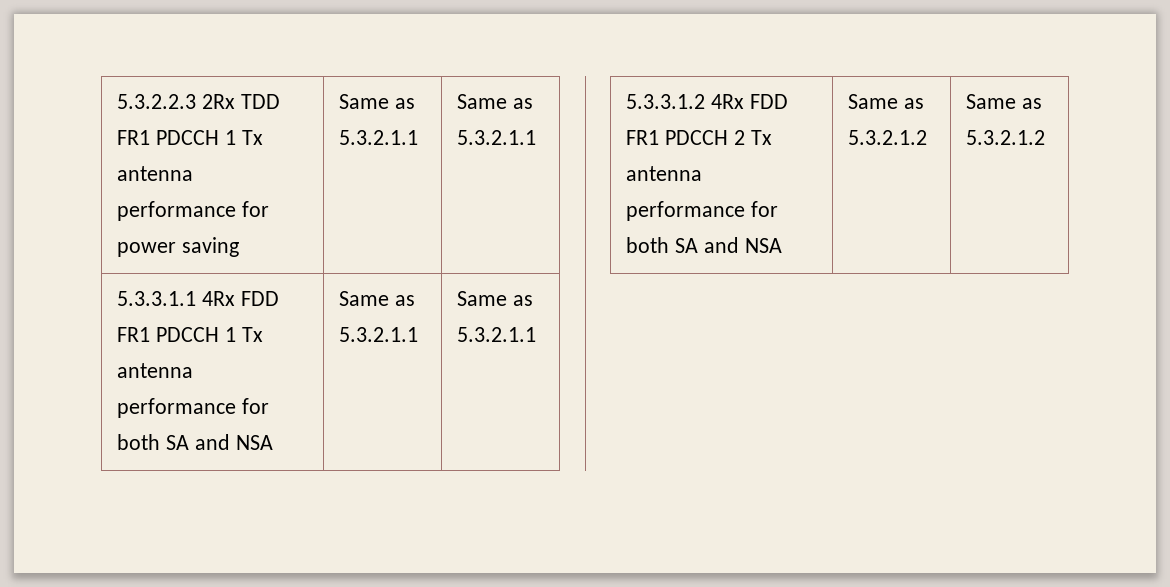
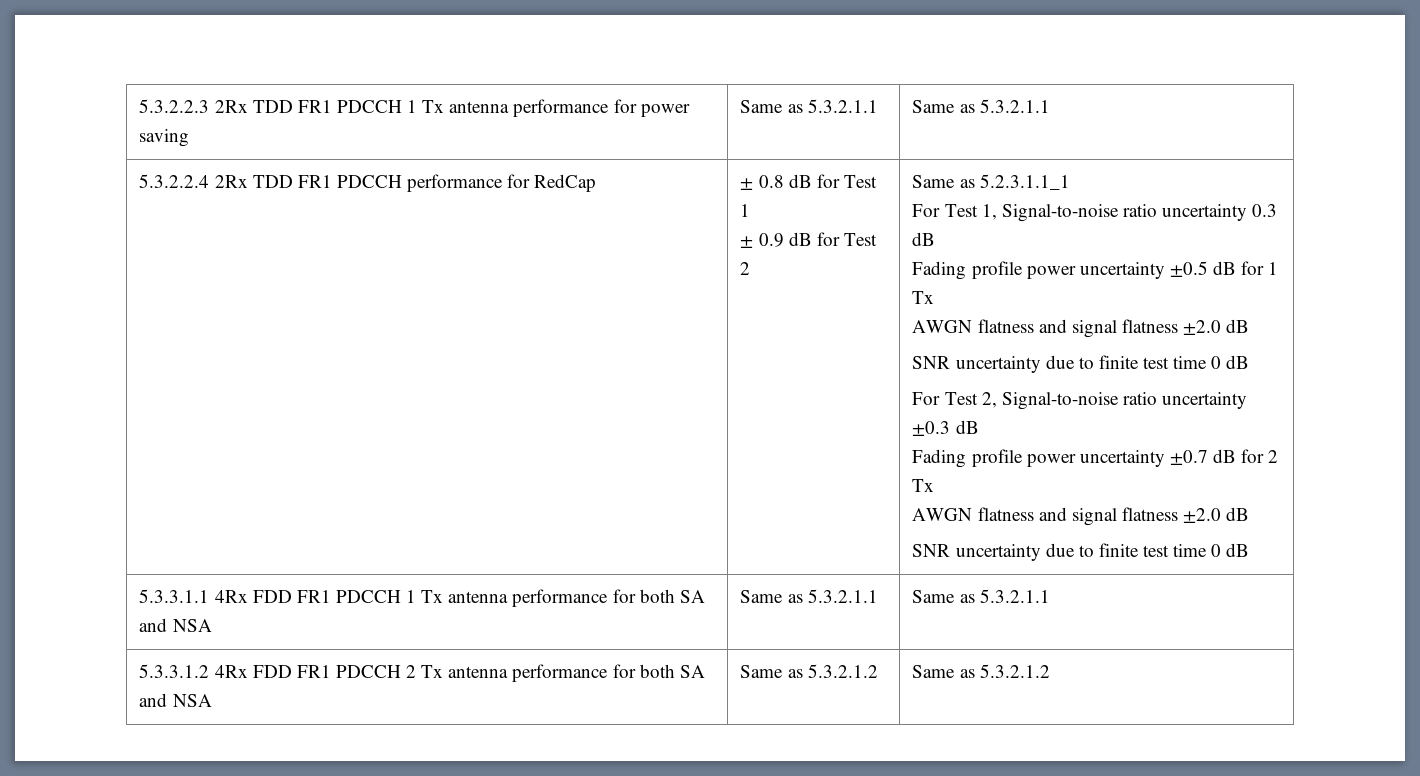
(537, 137) none -> [139,174,597,192] [740,174,877,190] [740,204,751,217] [740,232,877,248] [740,262,751,275] [912,174,1070,190] [912,204,1278,222] [912,232,936,246] [912,261,1279,280] [912,291,935,304] [912,319,1250,338] [912,355,1250,373] [912,392,1248,410] [912,420,979,436] [912,449,1279,468] [912,479,935,492] [912,507,1250,526] [912,543,1250,561] // 5.3.2.2.4 2Rx TDD FR1 PDCCH performance for RedCap | ± 0.8 dB for Test 1 // ± 0.9 dB for Test 2 | Same as 5.2.3.1.1_1 // For Test 1, Signal-to-noise ratio uncertainty 0.3 dB // Fading profile power uncertainty ±0.5 dB for 1 Tx // AWGN flatness and signal flatness ±2.0 dB // SNR uncertainty due to finite test time 0 dB // For Test 2, Signal-to-noise ratio uncertainty ±0.3 dB // Fading profile power uncertainty ±0.7 dB for 2 Tx // AWGN flatness and signal flatness ±2.0 dB // SNR uncertainty due to finite test time 0 dB

